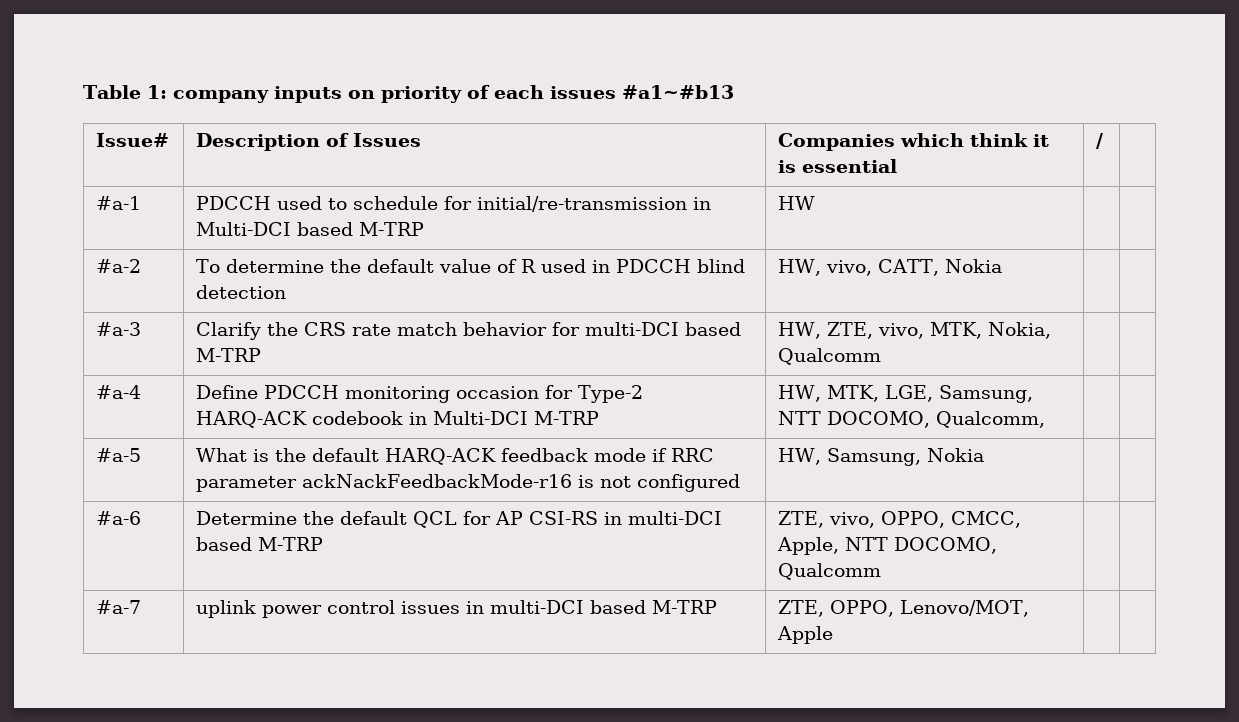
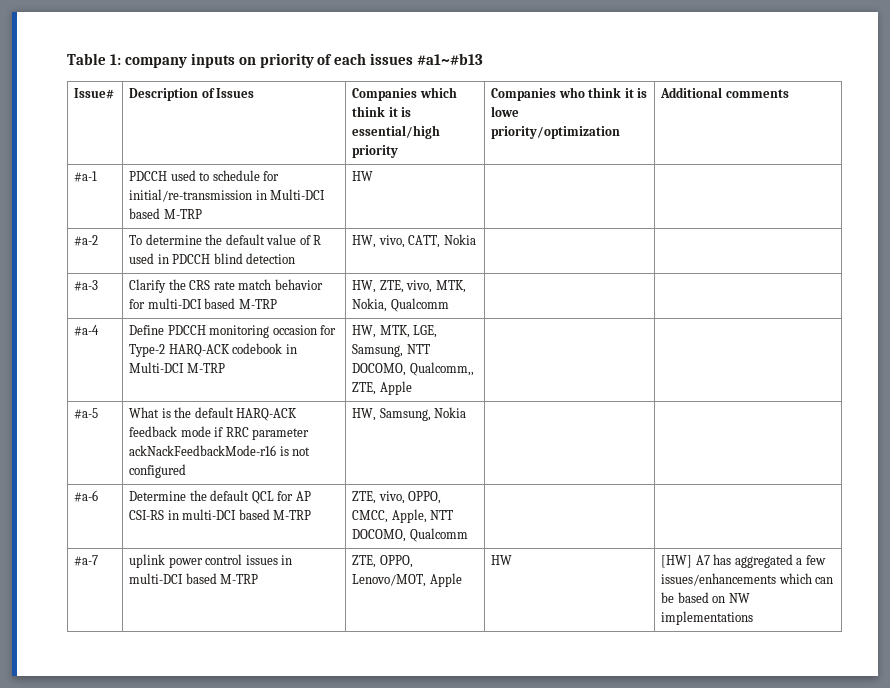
[802,159,898,173] [1096,133,1104,149] essential | / | -> [352,125,441,139] [352,145,399,158] [491,87,648,101] [491,106,520,117] [491,126,621,139] [660,87,789,98] essential/high priority | Companies who think it is lowe priority/optimization | Additional comments
[936,411,1046,428] Qualcomm, -> [409,362,474,376] [352,381,412,395] Qualcomm,, ZTE, Apple
(834, 635) | -> [491,555,513,565] [661,554,826,568] [661,573,834,586] [661,592,750,603] [661,611,754,625] HW | [HW] A7 has aggregated a few issues/enhancements which can be based on NW implementations

